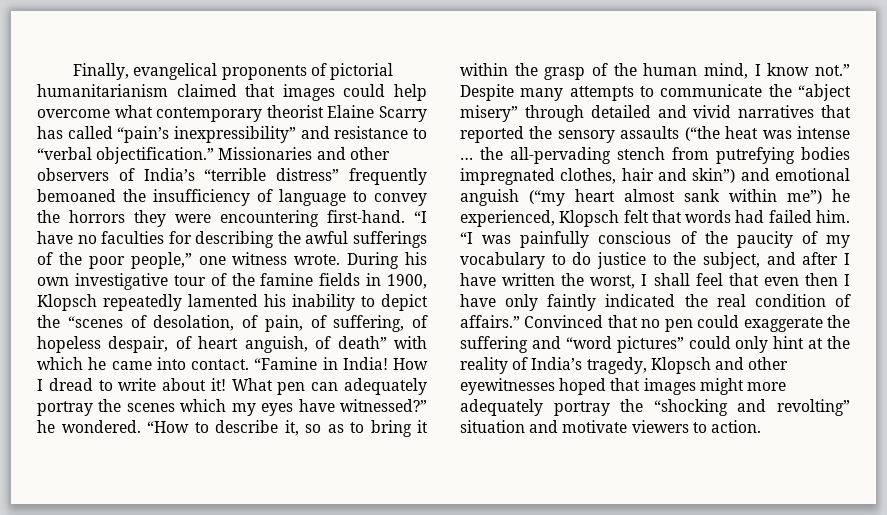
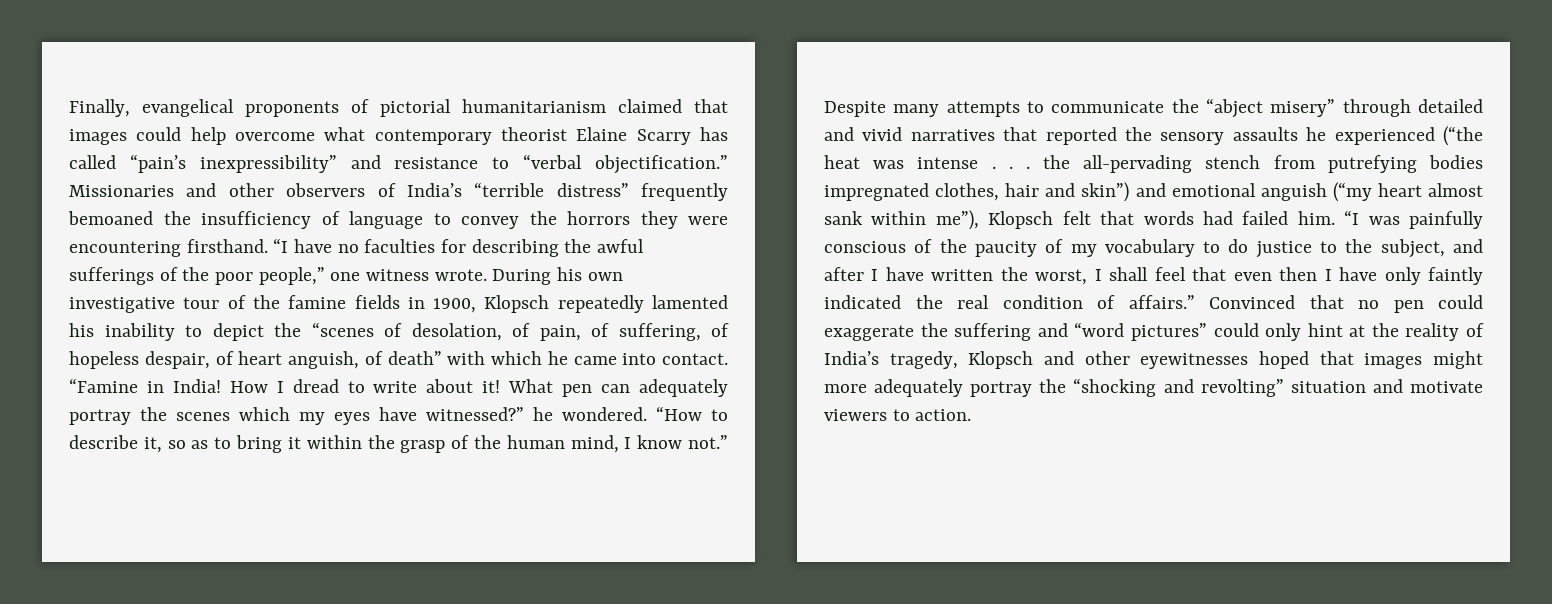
[327,210,405,223] first-hand. -> [186,239,268,253] firsthand.
(680, 132) none -> [1306,127,1435,145] he experienced
[460,157,473,160] … -> [991,166,1030,169] . . .
[787,189,850,204] [460,210,555,227] me”) he experienced, -> [935,210,979,230] me”),

